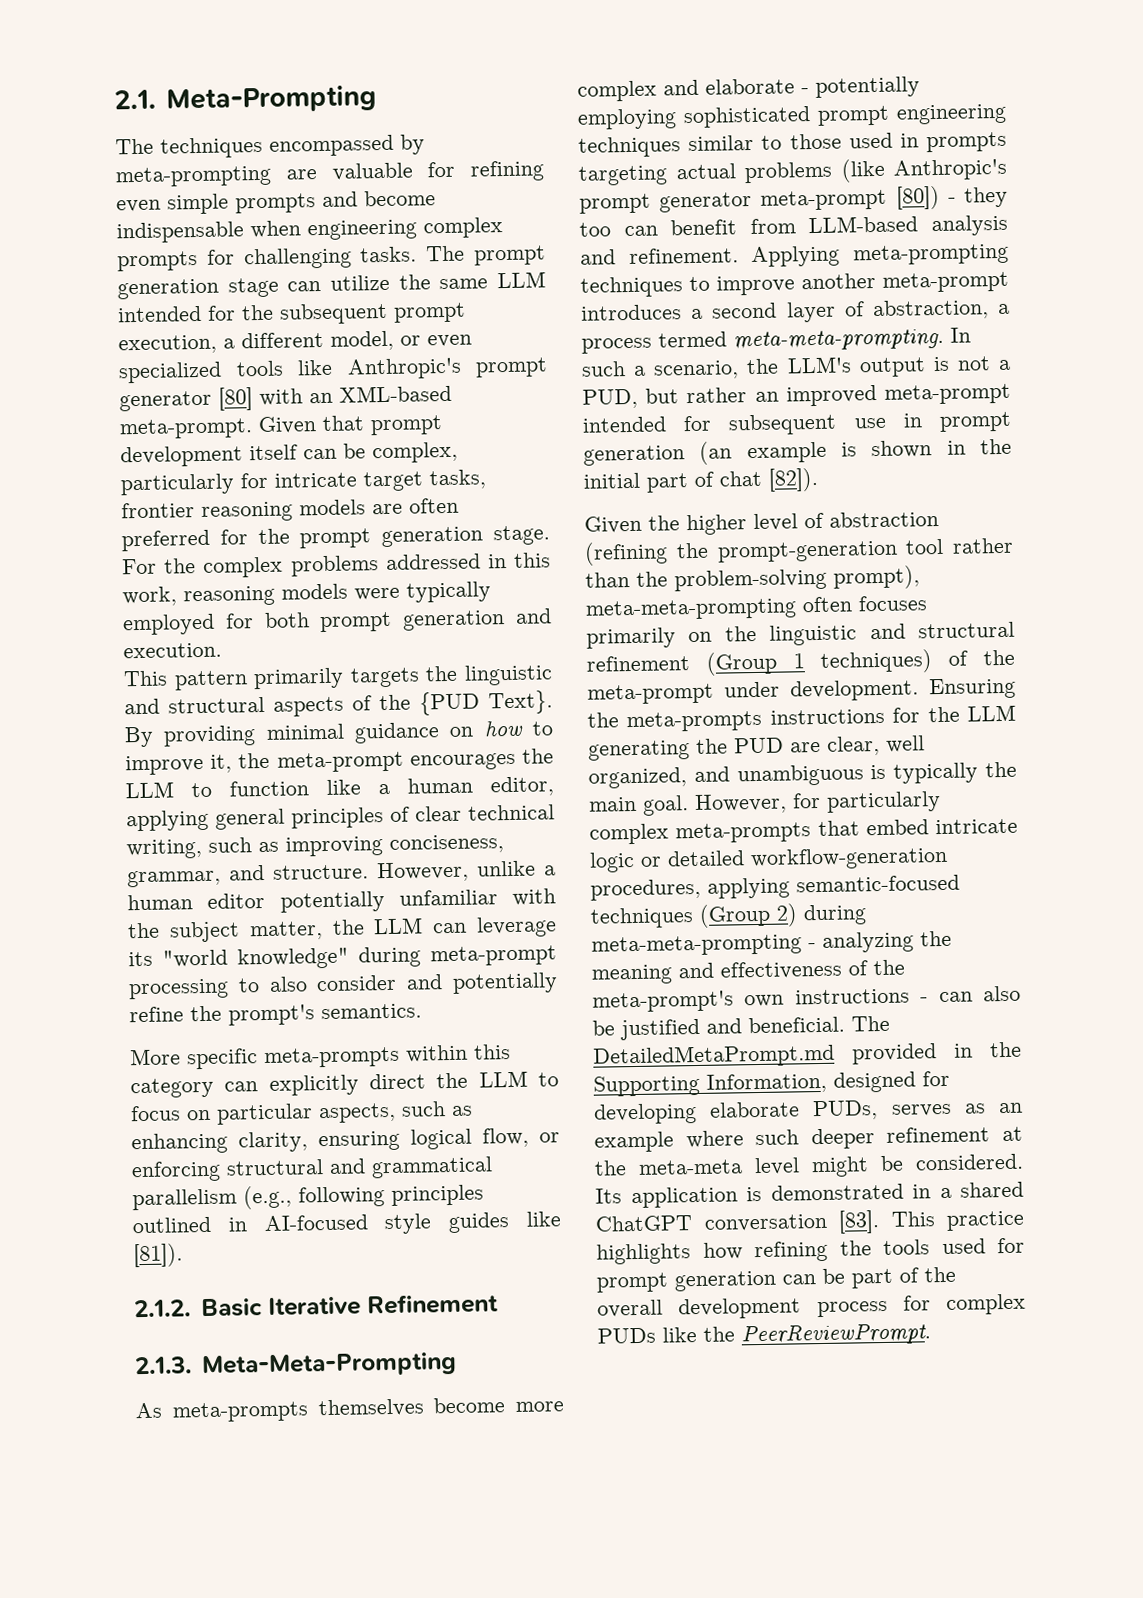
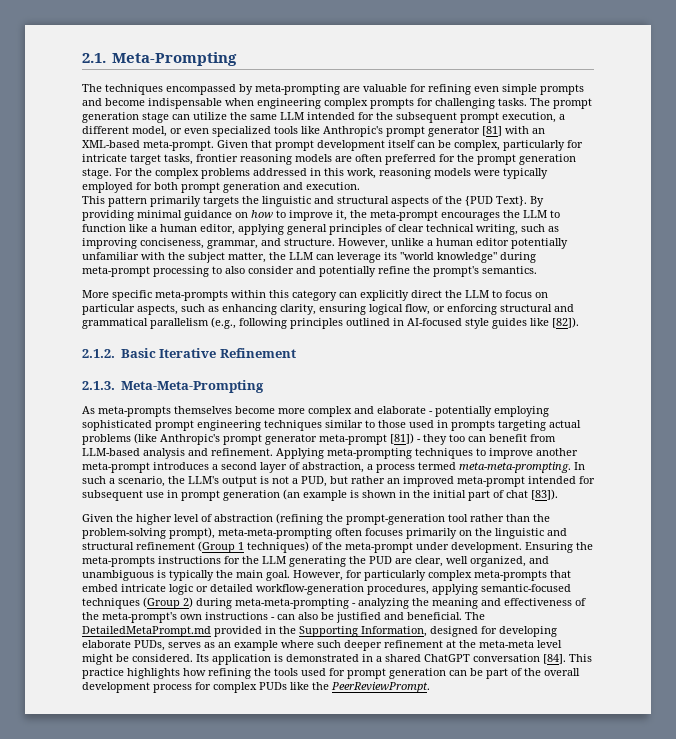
[218,387,253,411] [80] -> [482,126,502,136] [81]
[133,1243,183,1268] [81]). -> [552,317,579,328] [82]).
[895,185,940,210] [80]) -> [390,433,414,444] [81])
[768,467,819,492] [82]). -> [531,489,558,500] [83]).
[838,1210,880,1234] [83]. -> [543,654,566,664] [84].

